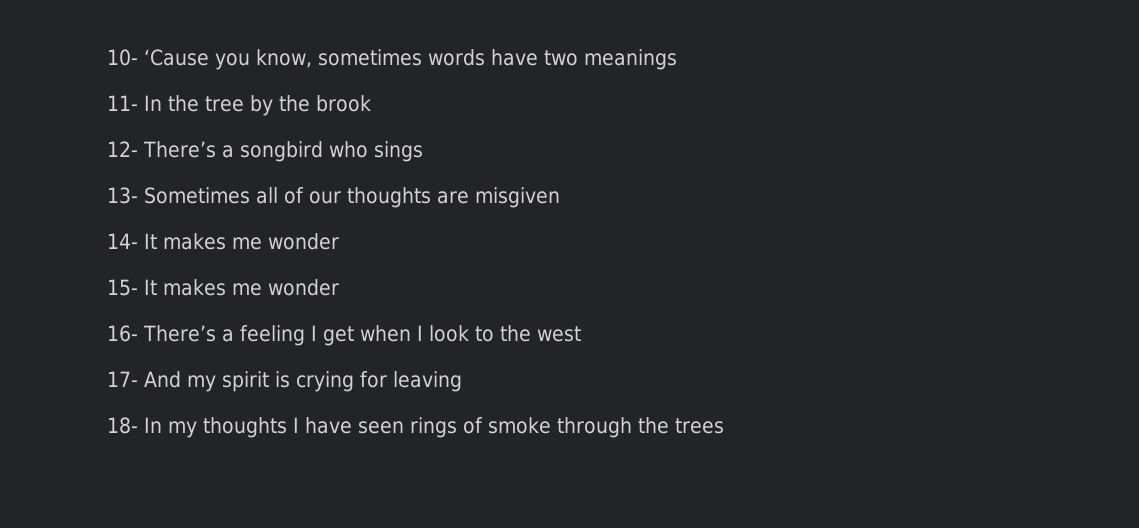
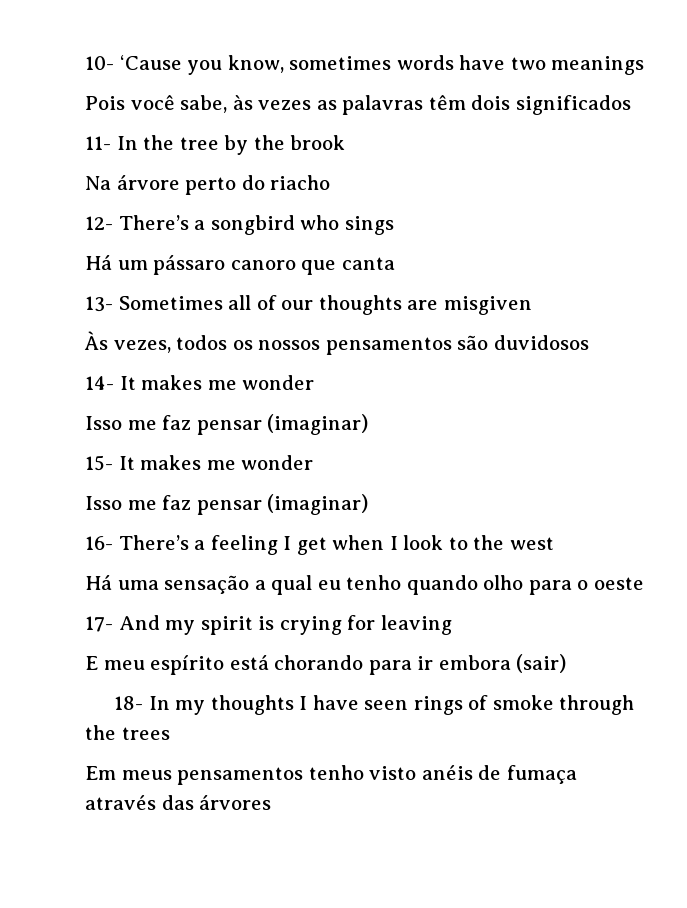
(677, 59) none -> [85,95,631,115] // Pois você sabe, às vezes as palavras têm dois significados
(371, 103) none -> [85,175,331,195] // Na árvore perto do riacho
(423, 151) none -> [85,255,395,275] // Há um pássaro canoro que canta
(560, 197) none -> [84,331,589,355] // Às vezes, todos os nossos pensamentos são duvidosos
(339, 241) none -> [85,414,369,435] // Isso me faz pensar (imaginar)
(339, 287) none -> [85,494,369,515] // Isso me faz pensar (imaginar)
(581, 334) none -> [85,575,644,595] // Há uma sensação a qual eu tenho quando olho para o oeste
(462, 381) none -> [85,654,567,675] // E meu espírito está chorando para ir embora (sair)
(724, 426) none -> [85,765,577,785] [85,795,272,810] // Em meus pensamentos tenho visto anéis de fumaça através das árvores

